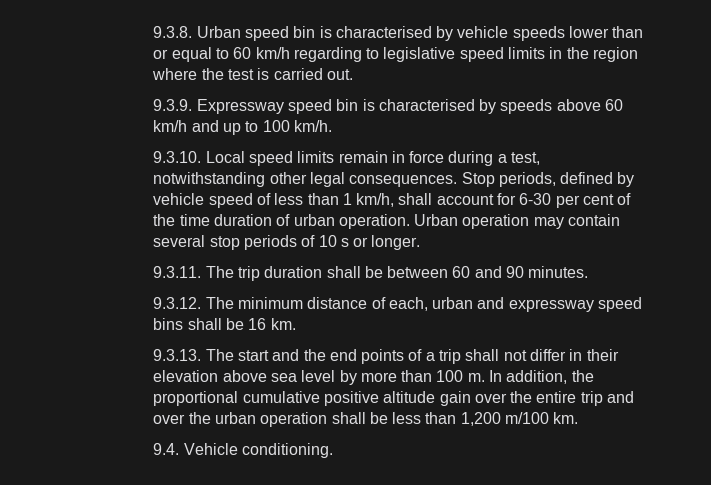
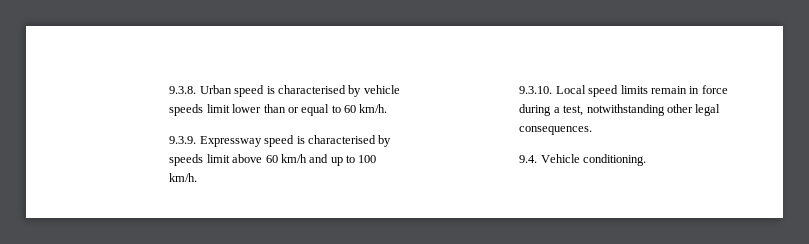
[293,26,316,38] bin -> (265, 91) none
(565, 33) none -> [206,104,230,113] limit
[255,47,639,62] [152,68,353,80] km/h regarding to legislative speed limits in the region where the test is carried out. -> [359,104,388,113] km/h.
[336,99,359,111] bin -> (295, 141) none
(553, 106) none -> [206,154,230,163] limit
[461,172,635,187] [153,193,632,208] [153,214,621,229] [153,235,421,250] [153,266,589,281] [153,297,643,312] [153,318,296,330] [153,349,619,364] [153,370,594,385] [153,391,635,406] [153,412,579,427] Stop periods, defined by vehicle speed of less than 1 km/h, shall account for 6-30 per cent of the time duration of urban operation. Urban operation may contain several stop periods of 10 s or longer. // 9.3.11. The trip duration shall be between 60 and 90 minutes. // 9.3.12. The minimum distance of each, urban and expressway speed bins shall be 16 km. // 9.3.13. The start and the end points of a trip shall not differ in their elevation above sea level by more than 100 m. In addition, the proportional cumulative positive altitude gain over the entire trip and over the urban operation shall be less than 1,200 m/100 km. -> (593, 130) none

